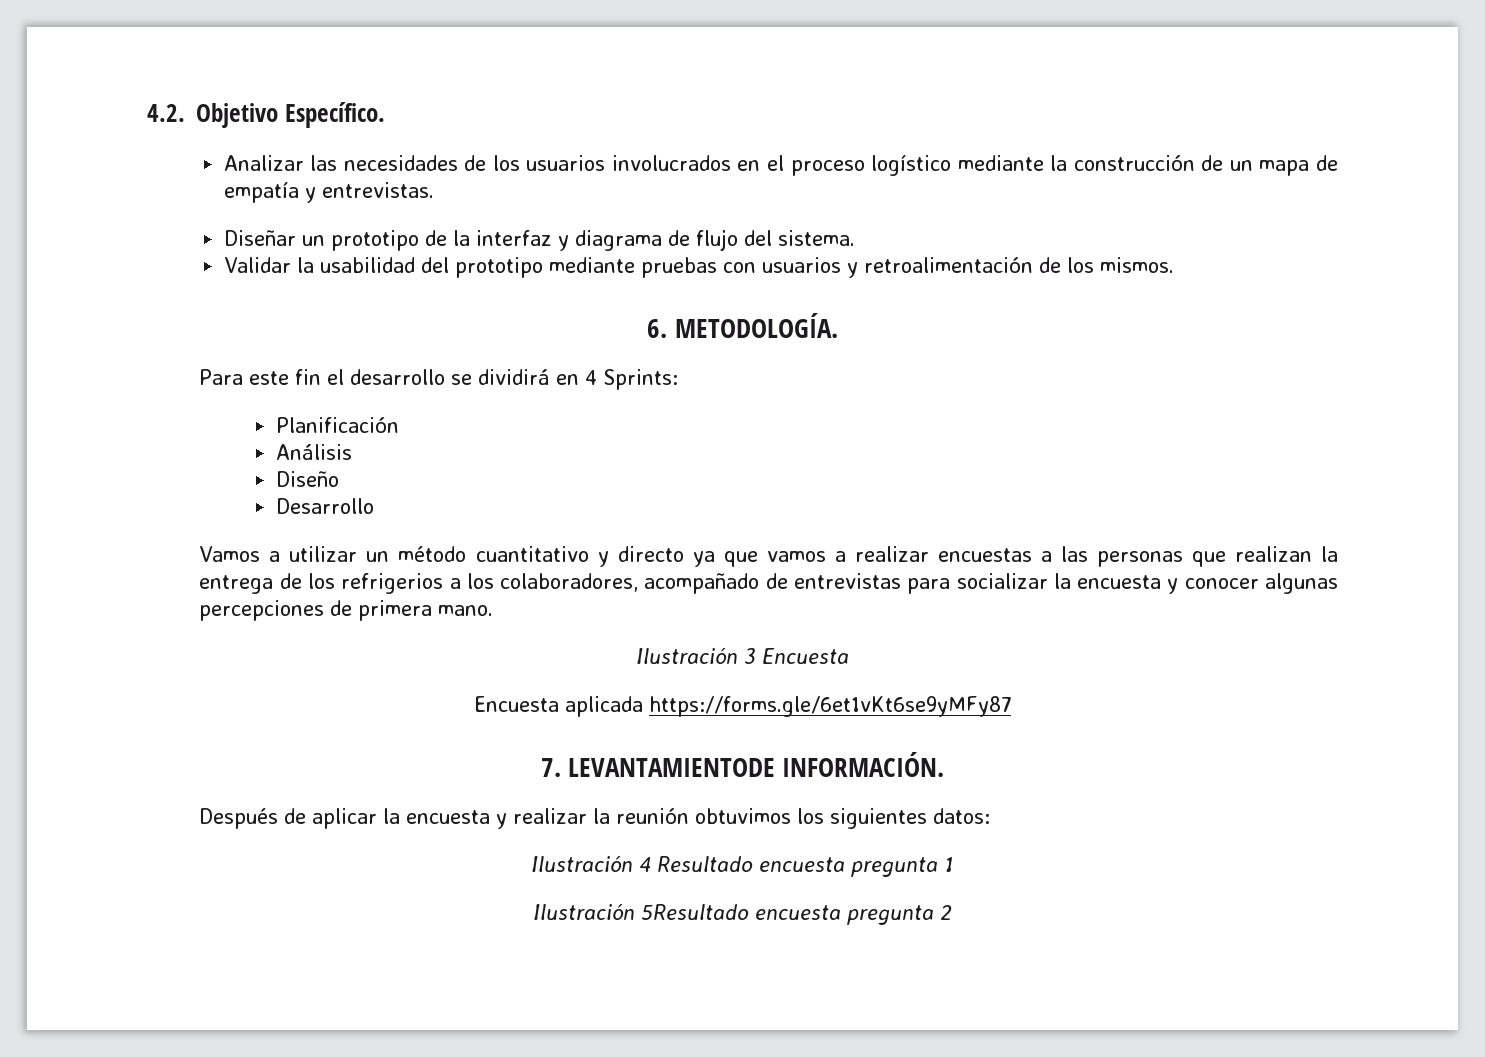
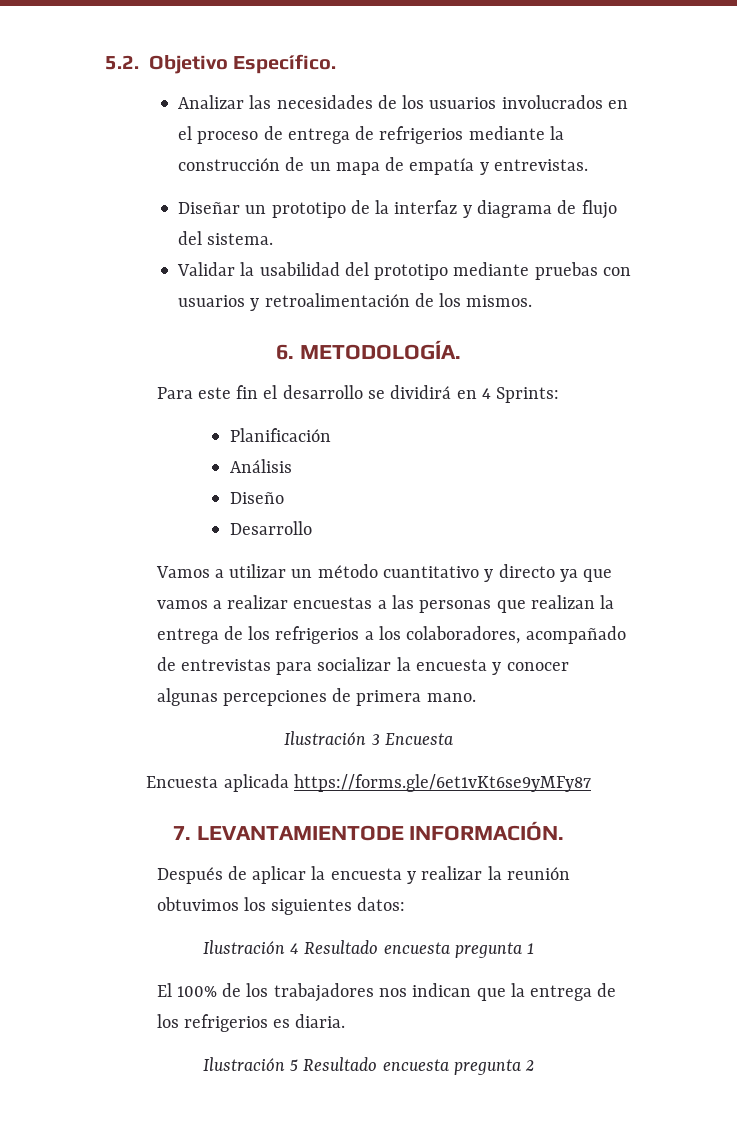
[147,104,185,122] 4.2. -> [105,55,139,70] 5.2.
[871,155,952,176] logístico -> [263,126,464,144] de entrega de refrigerios
[533,904,749,920] // Ilustración 5Resultado -> [156,983,617,1002] [156,1014,346,1032] [202,1057,378,1071] // El 100% de los trabajadores nos indican que la entrega de los refrigerios es diaria. // Ilustración 5 Resultado

